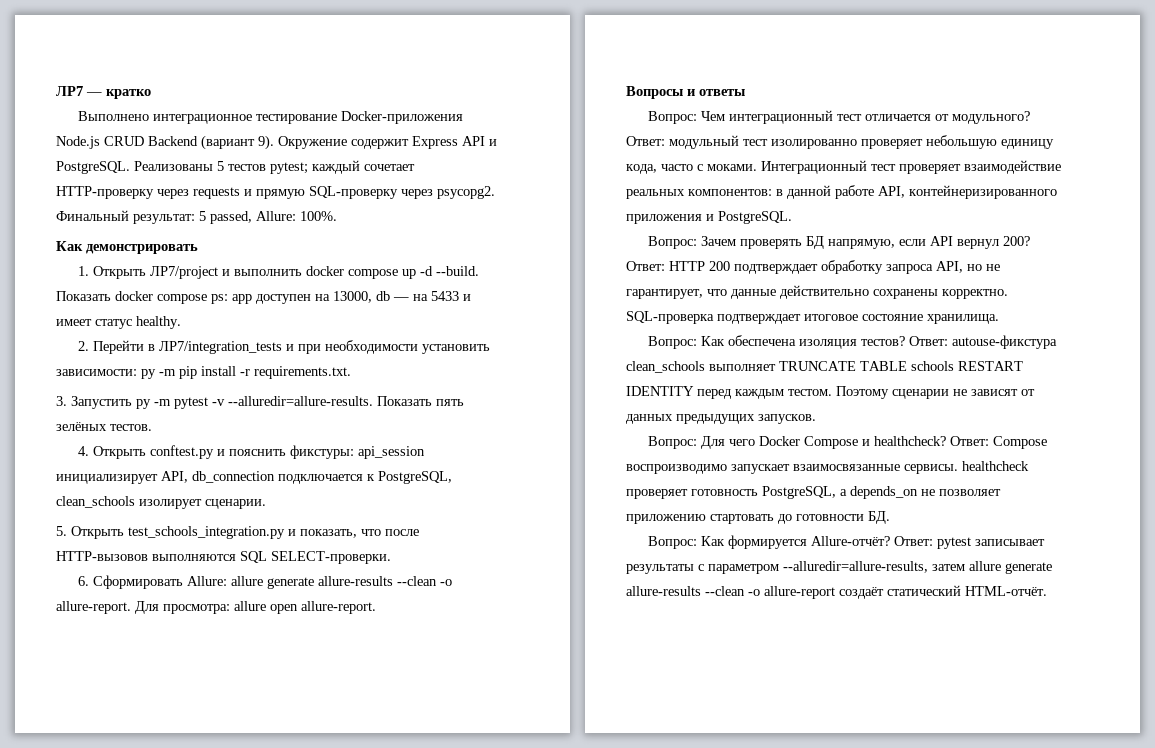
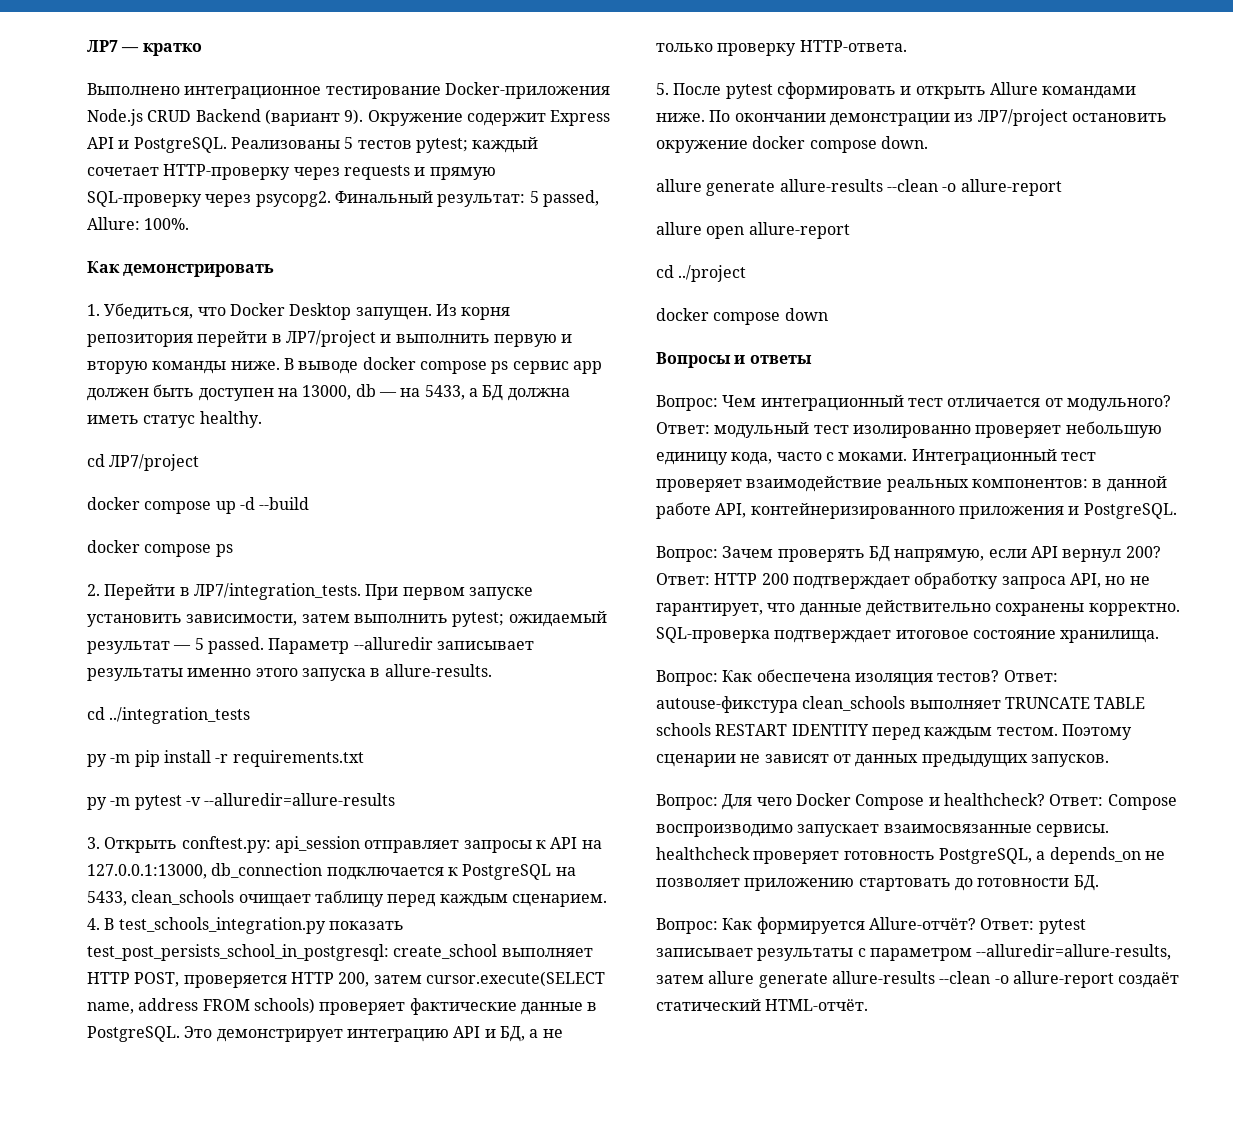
[93,266,480,279] [56,291,252,304] Открыть ЛР7/project и выполнить docker compose up -d --build. Показать docker compose ps: app -> [104,303,511,320] [87,330,573,347] [87,357,602,374] [87,384,195,401] Убедиться, что Docker Desktop запущен. Из корня репозитория перейти в ЛР7/project и выполнить первую и вторую команды ниже. В выводе docker compose ps сервис app должен быть
[431,291,471,301] [56,316,181,329] [78,340,491,354] [56,369,137,376] 5433 и имеет статус healthy. // 2. Перейти в ЛР7/integration_tests и при необходимости установить зависимости: -> [424,385,570,401] [87,411,262,428] [87,454,200,471] [87,497,310,514] [87,540,233,557] [87,583,533,600] [87,611,607,627] [87,637,534,654] [87,664,492,681] [87,707,251,724] 5433, а БД должна иметь статус healthy. // cd ЛР7/project // docker compose up -d --build // docker compose ps // 2. Перейти в ЛР7/integration_tests. При первом запуске установить зависимости, затем выполнить pytest; ожидаемый результат — 5 passed. Параметр --alluredir записывает результаты именно этого запуска в allure-results. // cd ../integration_tests //
[254,366,351,379] [56,396,132,409] requirements.txt. // 3. Запустить -> [232,750,364,767] requirements.txt //
[228,396,464,406] [56,422,152,431] [78,445,426,459] [56,471,452,484] [56,496,266,509] [56,526,419,539] [56,551,391,564] [78,575,453,589] [56,601,376,614] --alluredir=allure-results. Показать пять зелёных тестов. // 4. Открыть conftest.py и пояснить фикстуры: api_session инициализирует API, db_connection подключается к PostgreSQL, clean_schools изолирует сценарии. // 5. Открыть test_schools_integration.py и показать, что после HTTP-вызовов выполняются SQL SELECT-проверки. // 6. Сформировать Allure: allure generate allure-results --clean -o allure-report. Для просмотра: allure open allure-report. -> [204,793,396,806] [87,836,602,853] [87,863,576,880] [87,890,607,907] [87,917,404,934] [87,944,593,961] [87,971,605,988] [87,998,598,1015] [87,1026,563,1042] [656,40,907,56] [656,82,1137,99] [656,109,1167,126] [656,136,928,153] [656,179,1062,196] [656,222,850,239] [656,265,747,282] [656,308,828,325] --alluredir=allure-results // 3. Открыть conftest.py: api_session отправляет запросы к API на 127.0.0.1:13000, db_connection подключается к PostgreSQL на 5433, clean_schools очищает таблицу перед каждым сценарием. 4. В test_schools_integration.py показать test_post_persists_school_in_postgresql: create_school выполняет HTTP POST, проверяется HTTP 200, затем cursor.execute(SELECT name, address FROM schools) проверяет фактические данные в PostgreSQL. Это демонстрирует интеграцию API и БД, а не только проверку HTTP-ответа. // 5. После pytest сформировать и открыть Allure командами ниже. По окончании демонстрации из ЛР7/project остановить окружение docker compose down. // allure generate allure-results --clean -o allure-report // allure open allure-report // cd ../project // docker compose down

